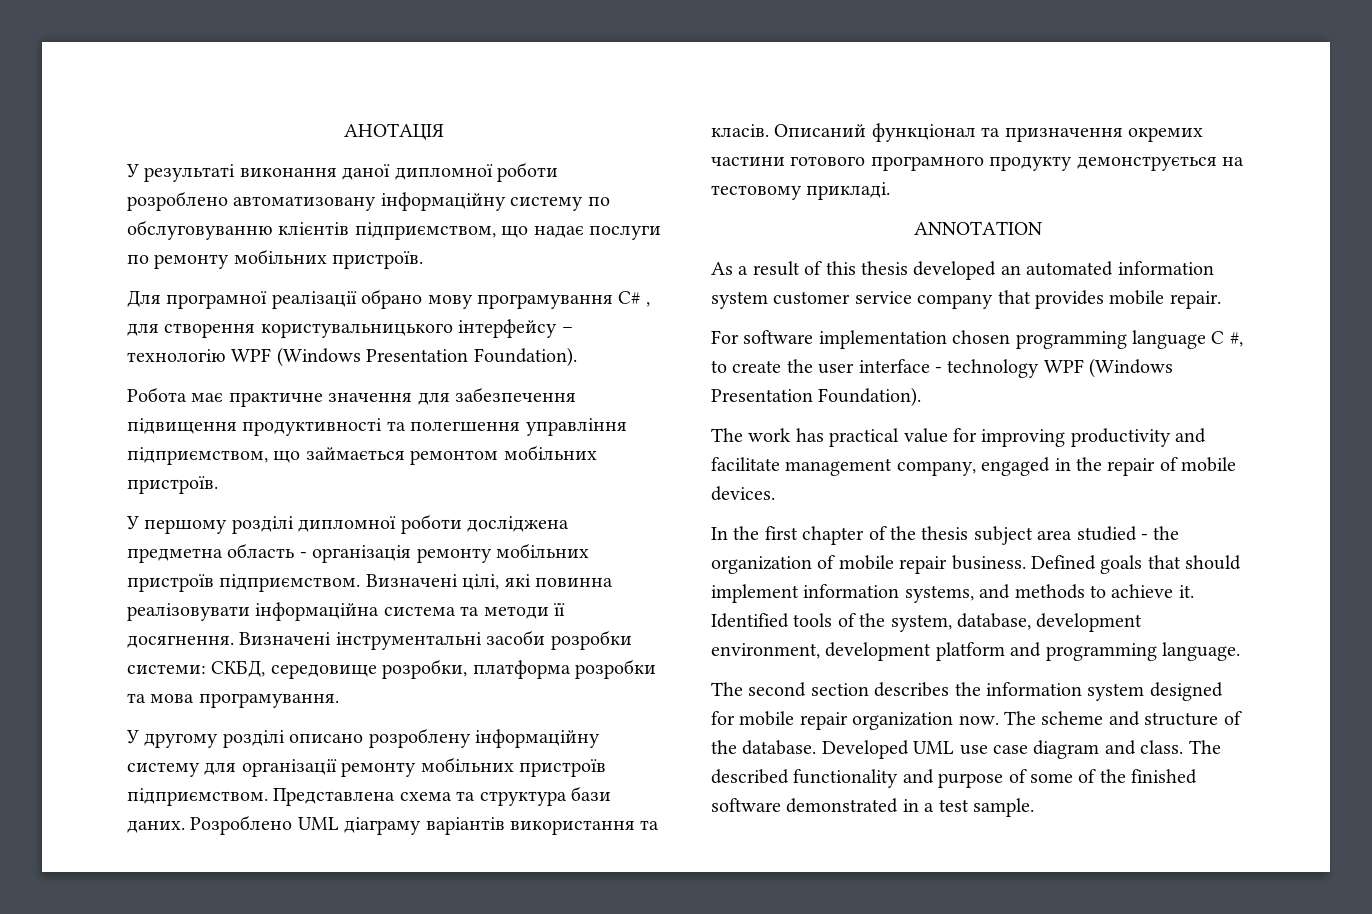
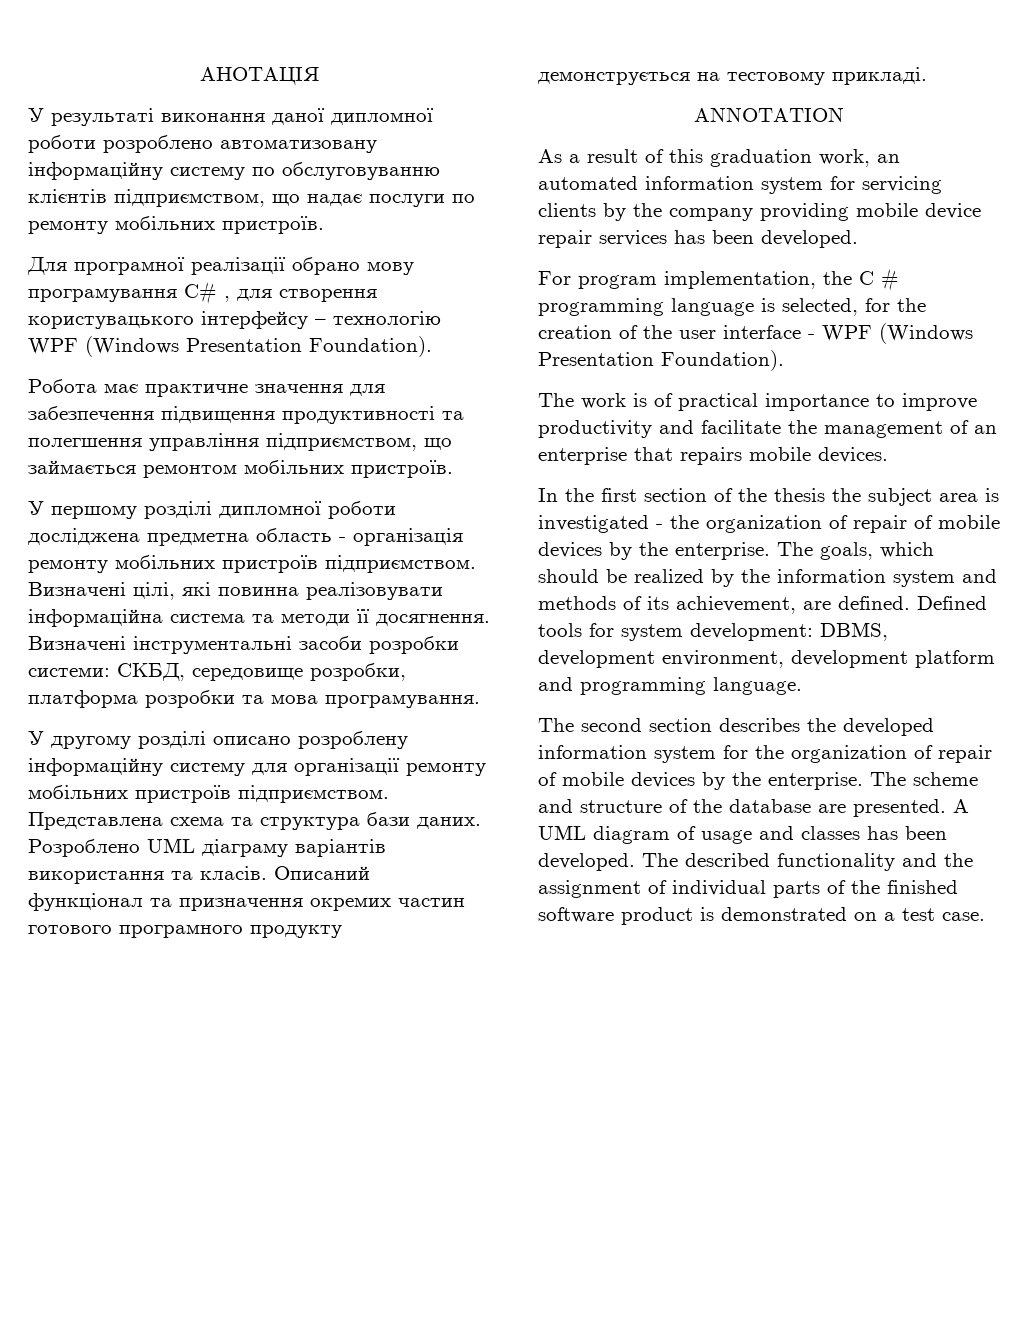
[260,323,453,338] користувальницького -> [28,316,194,329] користувацького
[711,156,785,166] частини -> [398,898,465,907] частин
[861,261,997,280] thesis developed -> [710,149,870,167] graduation work,
[773,290,1221,309] [711,330,1243,349] [711,360,782,373] customer service company that provides mobile repair. // For software implementation chosen programming language C #, to create -> [830,176,942,194] [538,203,981,221] [538,230,858,248] [538,268,899,291] [538,298,926,316] [538,325,638,339] for servicing clients by the company providing mobile device repair services has been developed. // For program implementation, the C # programming language is selected, for the creation of
[947,359,1040,378] technology -> (815, 336) none
[795,428,1207,447] [711,457,1178,476] has practical value for improving productivity and facilitate management company, engaged in the repair of -> [633,393,977,411] [538,420,997,438] [538,447,742,465] is of practical importance to improve productivity and facilitate the management of an enterprise that repairs
[802,526,865,545] chapter -> [644,488,707,502] section
(969, 533) none -> [832,488,861,502] the
[1076,526,1137,541] studied -> [985,488,999,502] [538,515,649,533] is investigated
[838,555,1242,574] [711,584,1194,603] [711,613,1031,632] mobile repair business. Defined goals that should implement information systems, and methods to achieve it. Identified tools of the system, database, -> [853,515,1000,533] [538,542,934,560] [538,569,997,587] [538,596,987,614] [538,622,888,641] repair of mobile devices by the enterprise. The goals, which should be realized by the information system and methods of its achievement, are defined. Defined tools for system development: DBMS,
[986,682,1223,701] [711,711,999,730] information system designed for mobile repair organization now. -> [843,718,934,736] [538,745,992,763] [538,772,863,790] developed information system for the organization of repair of mobile devices by the enterprise.
[742,740,1221,759] [711,769,1198,788] [711,798,919,813] database. Developed UML use case diagram and class. The described functionality and purpose of some of the finished software demonstrated in -> [729,799,969,817] [538,825,947,844] [538,853,973,871] [538,880,958,898] [538,907,877,925] database are presented. A UML diagram of usage and classes has been developed. The described functionality and the assignment of individual parts of the finished software product is demonstrated on
[973,798,1034,817] sample. -> [942,912,985,921] case.

